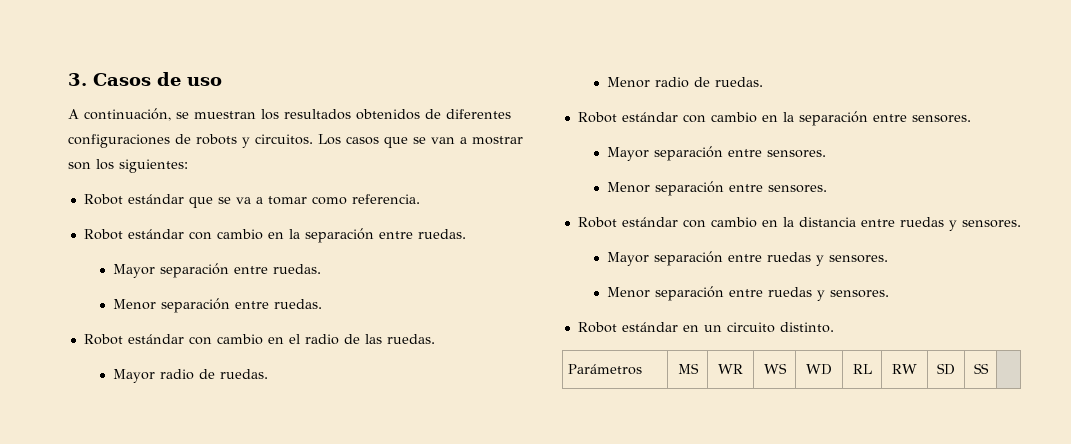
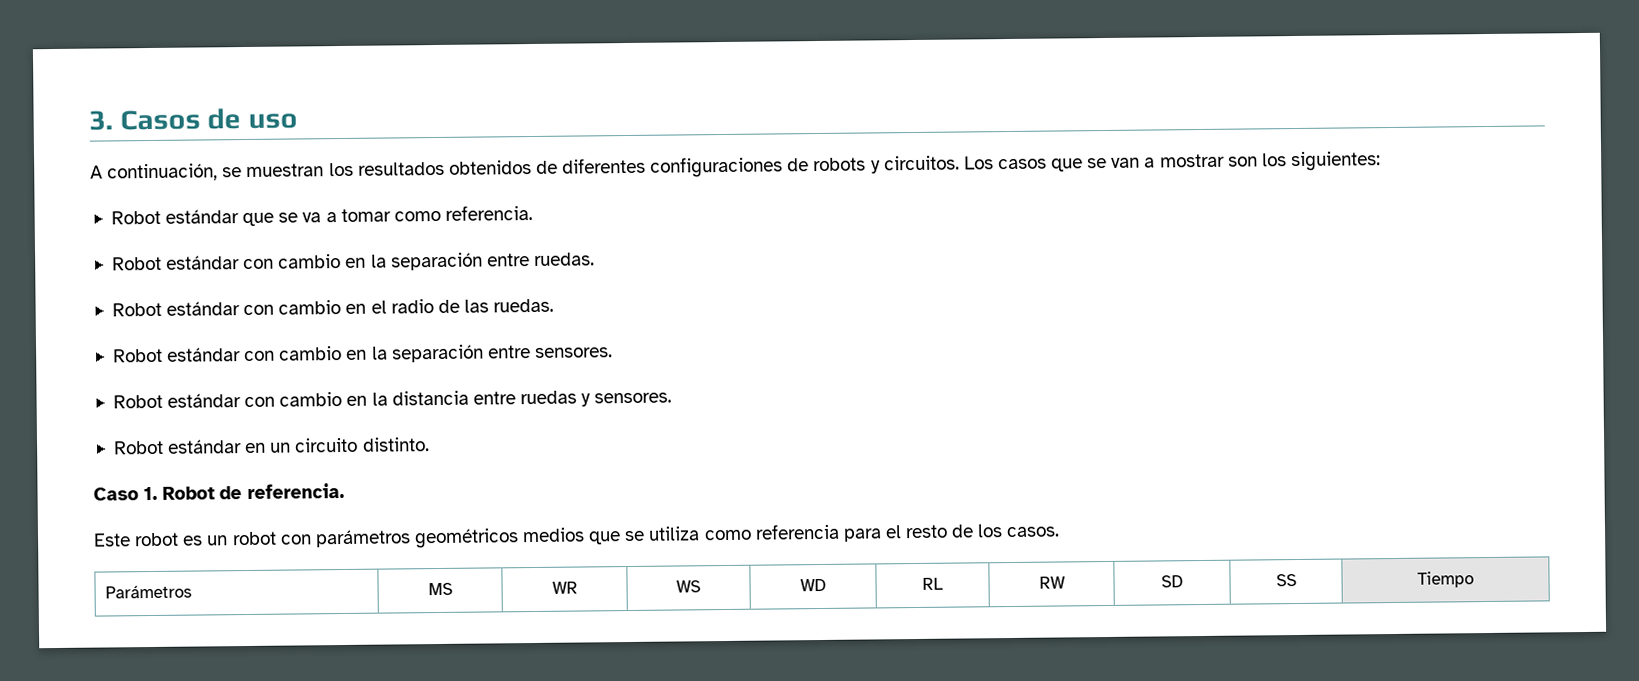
[112,263,321,278] [112,298,322,313] // Mayor separación entre ruedas. // Menor separación entre ruedas. -> (595, 259) none
[112,369,268,383] [606,77,763,88] // Mayor radio de ruedas. // Menor radio de ruedas. -> (555, 305) none
[606,146,826,161] [606,181,827,196] // Mayor separación entre sensores. // Menor separación entre sensores. -> (613, 352) none
[606,251,888,266] [606,286,889,301] // Mayor separación entre ruedas y sensores. // Menor separación entre ruedas y sensores. -> (673, 398) none
(834, 327) none -> [93,482,345,501] [93,523,1061,549] // Caso 1. Robot de referencia. // Este robot es un robot con parámetros geométricos medios que se utiliza como referencia para el resto de los casos.
(989, 368) none -> [1417,571,1474,588] Tiempo

